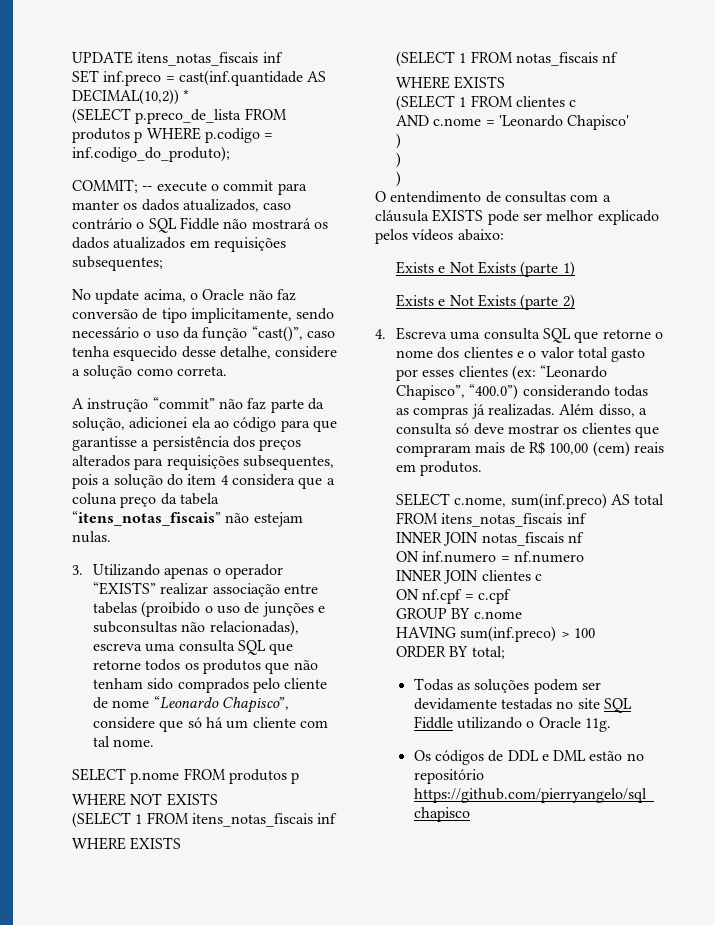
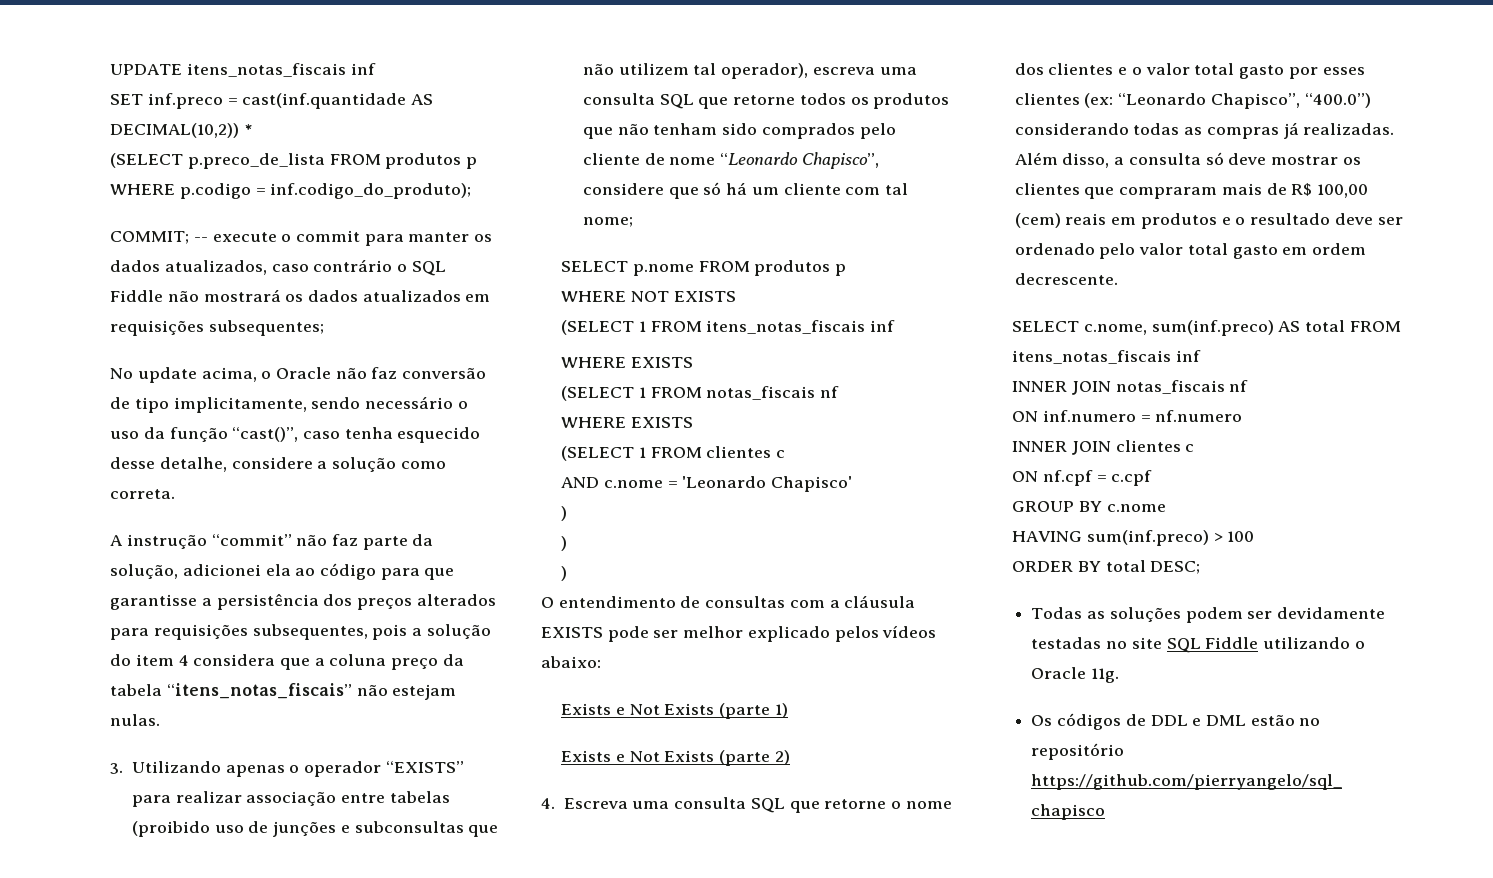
(156, 588) none -> [131,795,171,807] para
[204,606,213,613] o -> (210, 829) none
[181,620,299,636] não relacionadas), -> [468,825,499,837] [582,63,809,79] que não utilizem tal operador),
[113,739,155,747] nome. -> [582,217,633,227] nome;
[420,461,483,476] produtos. -> [1140,213,1403,229] [1014,243,1367,259] [1014,273,1118,285] produtos e o resultado deve ser ordenado pelo valor total gasto em ordem decrescente.
[471,646,505,659] total; -> [1105,560,1201,574] total DESC;

